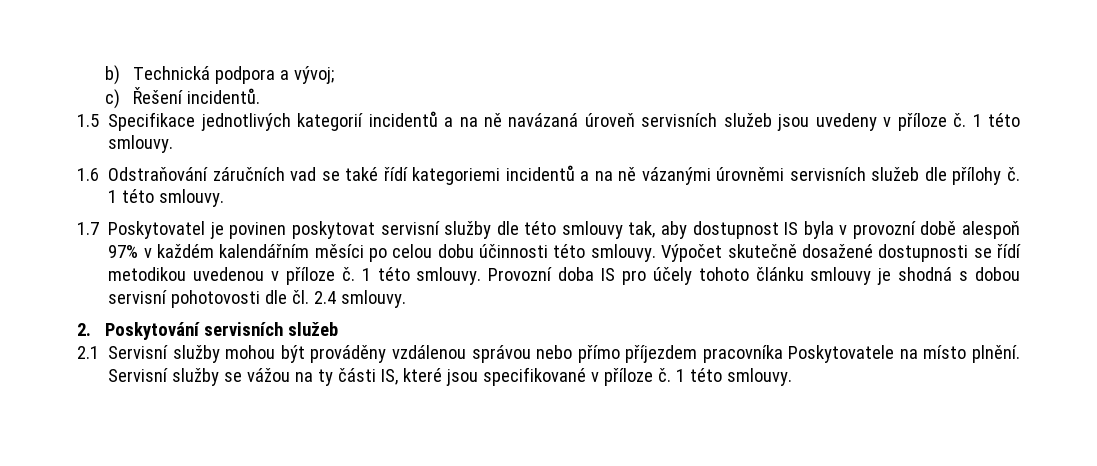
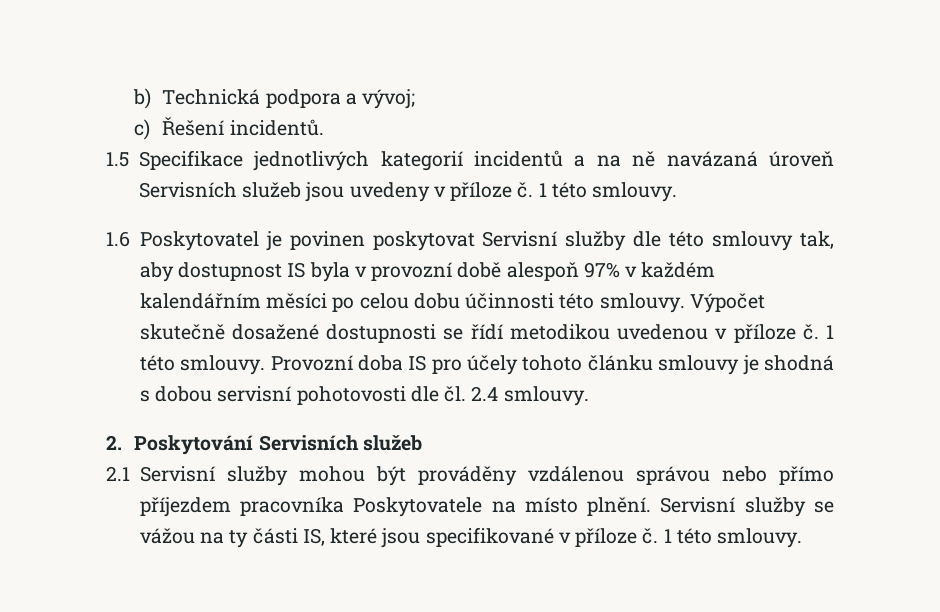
[641,113,718,127] servisních -> [138,182,237,198] Servisních
[108,165,1020,185] [108,189,225,207] [77,222,99,235] Odstraňování záručních vad se také řídí kategoriemi incidentů a na ně vázanými úrovněmi servisních služeb dle přílohy č. 1 této smlouvy. // 1.7 -> (130, 239) none
[380,221,440,235] servisní -> [482,231,559,247] Servisní
[204,322,284,336] servisních -> [258,435,359,451] Servisních

